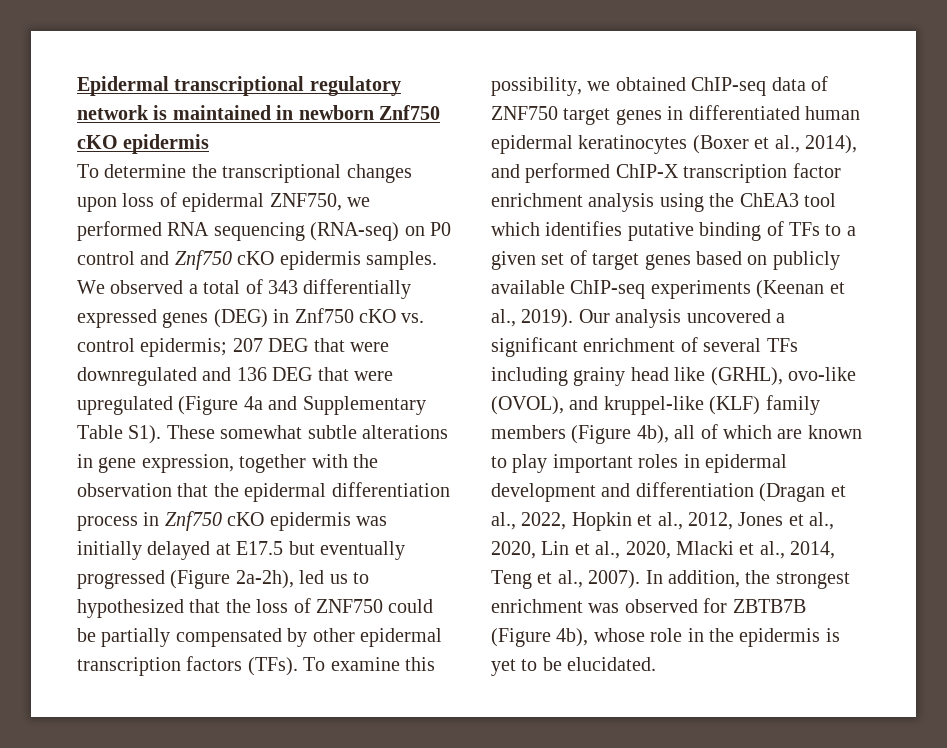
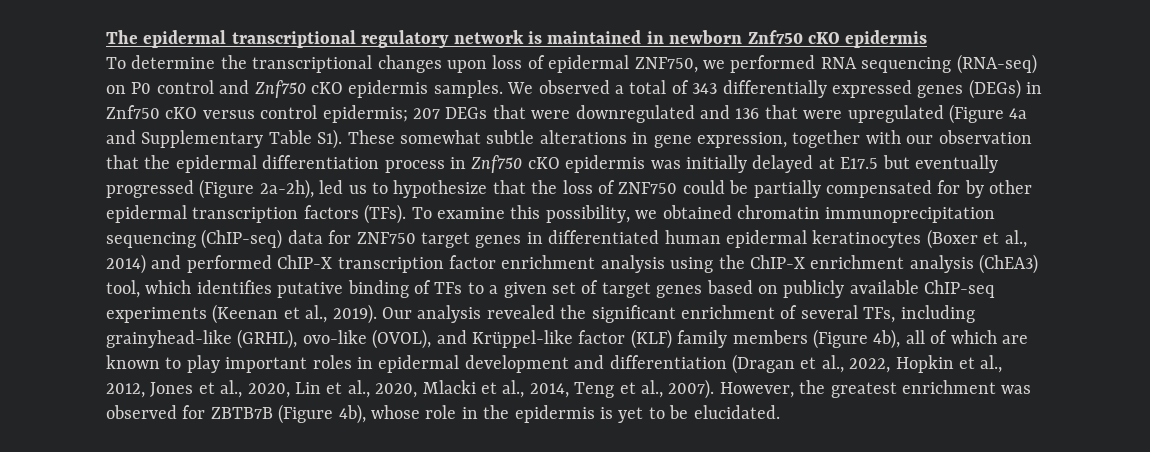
[77,76,169,96] Epidermal -> [106,30,227,48] The epidermal
[213,308,425,328] (DEG) in Znf750 cKO vs. -> [968,79,1043,99] [106,105,255,119] (DEGs) in Znf750 cKO versus
[268,338,309,352] DEG -> [445,107,488,119] DEGs
[272,367,313,381] DEG -> (760, 113) none
[353,454,378,468] the -> [906,135,934,144] our
[77,599,184,618] hypothesized -> [393,180,488,198] hypothesize
(282, 637) none -> [937,180,961,194] for
[691,76,828,96] ChIP-seq data of -> [736,205,996,223] [106,229,352,249] chromatin immunoprecipitation sequencing (ChIP-seq) data for
[805,135,857,154] 2014), -> [106,254,146,274] 2014)
[739,193,836,207] ChEA3 tool -> [749,254,1039,274] [106,280,140,298] ChIP-X enrichment analysis (ChEA3) tool,
[686,309,785,323] uncovered a -> [486,305,587,319] revealed the
[766,338,798,352] [491,367,706,386] TFs including grainy head like -> [863,305,975,323] [106,330,232,348] TFs, including grainyhead-like
[603,396,704,415] kruppel-like -> [471,330,626,348] Krüppel-like factor
[645,570,850,589] In addition, the strongest -> [719,380,897,398] However, the greatest

